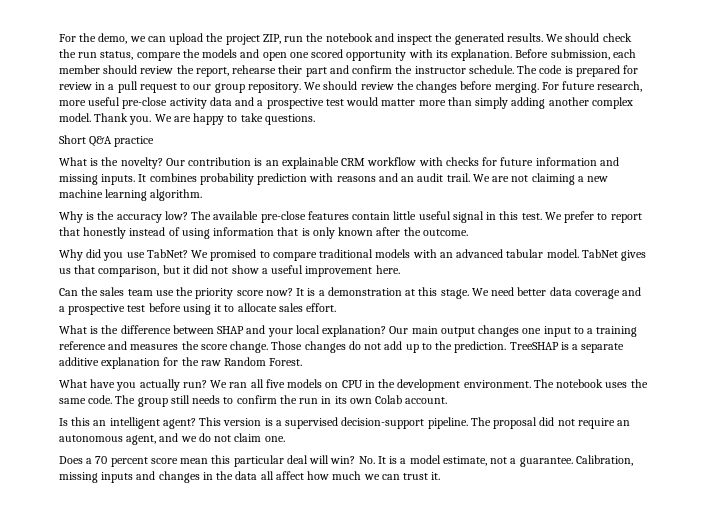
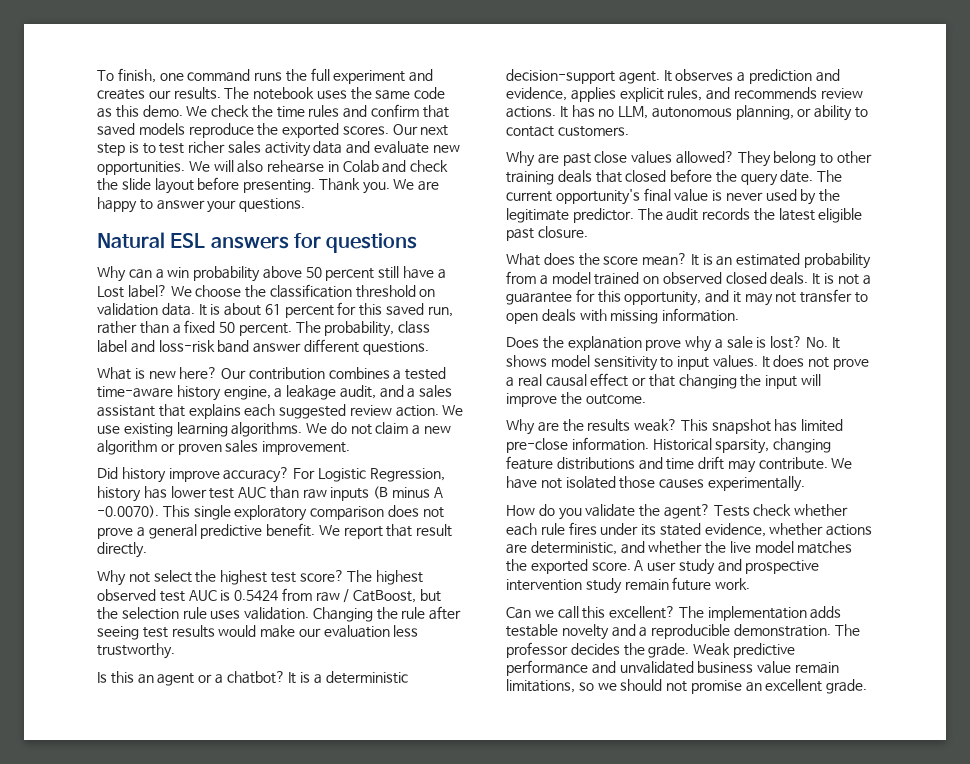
[59,33,632,45] [59,49,636,61] [59,65,639,77] [59,81,643,93] [59,97,633,109] [59,113,91,122] For the demo, we can upload the project ZIP, run the notebook and inspect the generated results. We should check the run status, compare the models and open one scored opportunity with its explanation. Before submission, each member should review the report, rehearse their part and confirm the instructor schedule. The code is prepared for review in a pull request to our group repository. We should review the changes before merging. For future research, more useful pre-close activity data and a prospective test would matter more than simply adding another complex model. -> [97,68,434,84] [97,87,446,100] [97,104,449,118] [97,123,449,138] [97,141,460,157] [97,160,449,175] [97,177,316,194] To finish, one command runs the full experiment and creates our results. The notebook uses the same code as this demo. We check the time rules and confirm that saved models reproduce the exported scores. Our next step is to test richer sales activity data and evaluate new opportunities. We will also rehearse in Colab and check the slide layout before presenting.
[240,113,315,125] [59,135,155,147] [59,157,619,169] [59,173,609,185] [59,189,203,201] [59,211,642,223] [59,227,468,239] [59,249,647,261] [59,265,400,277] [59,287,642,299] [59,303,337,315] [59,325,638,337] [59,341,625,353] [59,357,303,369] [59,379,648,391] [59,395,448,407] [59,417,631,429] [59,433,285,445] [59,455,633,467] [59,471,441,483] take questions. // Short Q&A practice // What is the novelty? Our contribution is an explainable CRM workflow with checks for future information and missing inputs. It combines probability prediction with reasons and an audit trail. We are not claiming a new machine learning algorithm. // Why is the accuracy low? The available pre-close features contain little useful signal in this test. We prefer to report that honestly instead of using information that is only known after the outcome. // Why did you use TabNet? We promised to compare traditional models with an advanced tabular model. TabNet gives us that comparison, but it did not show a useful improvement here. // Can the sales team use the priority score now? It is a demonstration at this stage. We need better data coverage and a prospective test before using it to allocate sales effort. // What is the difference between SHAP and your local explanation? Our main output changes one input to a training reference and measures the score change. Those changes do not add up to the prediction. TreeSHAP is a separate additive explanation for the raw Random Forest. // What have you actually run? We ran all five models on CPU in the development environment. The notebook uses the same code. The group still needs to confirm the run in its own Colab account. // Is this an intelligent agent? This version is a supervised decision-support pipeline. The proposal did not require an autonomous agent, and we do not claim one. // Does a 70 percent score mean this particular deal will win? No. It is a model estimate, not a guarantee. Calibration, missing inputs and changes in the data all affect how much we can trust it. -> [156,198,306,213] [97,232,418,253] [97,266,446,282] [97,284,436,298] [97,302,453,318] [97,320,431,337] [97,339,429,355] [97,367,447,380] [97,385,453,401] [97,404,464,419] [97,422,452,437] [97,440,351,455] [97,467,445,483] [97,486,443,502] [97,505,444,521] [97,523,453,539] [97,542,147,558] [97,570,424,586] [97,588,442,603] [97,606,462,622] [97,625,419,640] [97,643,175,659] [97,671,408,686] [506,69,840,84] [506,87,863,102] [506,105,869,121] [506,126,629,137] [506,151,873,167] [506,169,843,186] [506,188,841,205] [506,208,863,223] [506,226,588,241] [506,253,872,269] [506,271,871,285] [506,289,869,306] [506,308,740,324] [506,336,840,352] [506,355,870,371] [506,373,822,389] [506,392,646,407] [506,419,844,435] [506,437,832,454] [506,456,853,473] [506,476,805,492] [506,504,849,520] [506,522,873,537] [506,541,853,555] [506,559,820,575] [506,577,751,594] [506,606,842,621] [506,624,860,640] [506,642,795,658] [506,660,839,676] [506,679,868,694] answer your questions. // Natural ESL answers for questions // Why can a win probability above 50 percent still have a Lost label? We choose the classification threshold on validation data. It is about 61 percent for this saved run, rather than a fixed 50 percent. The probability, class label and loss-risk band answer different questions. // What is new here? Our contribution combines a tested time-aware history engine, a leakage audit, and a sales assistant that explains each suggested review action. We use existing learning algorithms. We do not claim a new algorithm or proven sales improvement. // Did history improve accuracy? For Logistic Regression, history has lower test AUC than raw inputs (B minus A -0.0070). This single exploratory comparison does not prove a general predictive benefit. We report that result directly. // Why not select the highest test score? The highest observed test AUC is 0.5424 from raw / CatBoost, but the selection rule uses validation. Changing the rule after seeing test results would make our evaluation less trustworthy. // Is this an agent or a chatbot? It is a deterministic decision-support agent. It observes a prediction and evidence, applies explicit rules, and recommends review actions. It has no LLM, autonomous planning, or ability to contact customers. // Why are past close values allowed? They belong to other training deals that closed before the query date. The current opportunity's final value is never used by the legitimate predictor. The audit records the latest eligible past closure. // What does the score mean? It is an estimated probability from a model trained on observed closed deals. It is not a guarantee for this opportunity, and it may not transfer to open deals with missing information. // Does the explanation prove why a sale is lost? No. It shows model sensitivity to input values. It does not prove a real causal effect or that changing the input will improve the outcome. // Why are the results weak? This snapshot has limited pre-close information. Historical sparsity, changing feature distributions and time drift may contribute. We have not isolated those causes experimentally. // How do you validate the agent? Tests check whether each rule fires under its stated evidence, whether actions are deterministic, and whether the live model matches the exported score. A user study and prospective intervention study remain future work. // Can we call this excellent? The implementation adds testable novelty and a reproducible demonstration. The professor decides the grade. Weak predictive performance and unvalidated business value remain limitations, so we should not promise an excellent grade.

